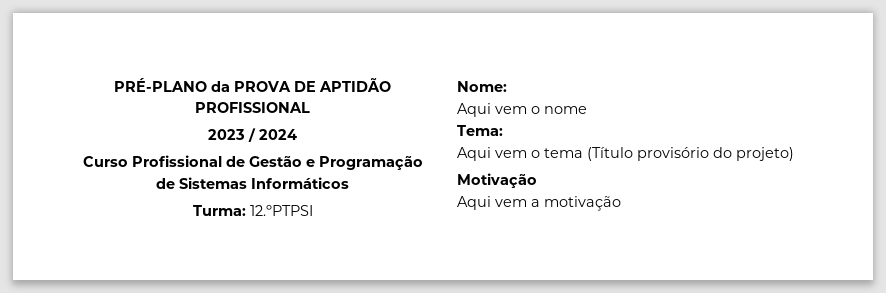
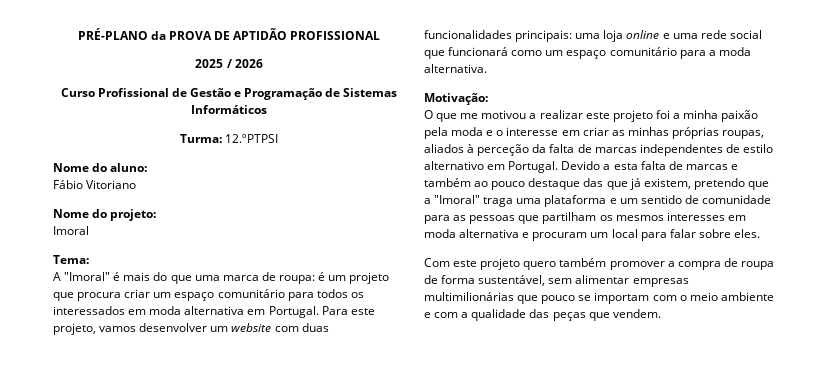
[208,128,297,142] 2023 / 2024 -> [195,59,263,68] 2025 / 2026
[457,81,507,92] [457,103,587,117] [457,125,503,136] [457,147,794,161] [457,173,537,189] [457,196,621,211] Nome: // Aqui vem o nome // Tema: // Aqui vem o tema (Título provisório do projeto) // Motivação // Aqui vem a motivação -> [53,163,148,172] [53,180,137,189] [53,209,157,221] [53,226,89,235] [53,255,89,264] [53,272,390,284] [53,289,364,301] [53,306,375,318] [53,323,329,335] [424,30,762,42] [424,47,751,59] [424,64,487,73] [424,93,488,105] [424,110,759,122] [424,127,765,139] [424,144,773,156] [424,161,738,173] [424,178,769,190] [424,195,771,207] [424,212,746,224] [424,229,760,241] [424,258,774,270] [424,275,689,287] [424,292,774,304] [424,309,661,321] Nome do aluno: // Fábio Vitoriano // Nome do projeto: // Imoral // Tema: // A "Imoral" é mais do que uma marca de roupa: é um projeto que procura criar um espaço comunitário para todos os interessados em moda alternativa em Portugal. Para este projeto, vamos desenvolver um website com duas funcionalidades principais: uma loja online e uma rede social que funcionará como um espaço comunitário para a moda alternativa. // Motivação: // O que me motivou a realizar este projeto foi a minha paixão pela moda e o interesse em criar as minhas próprias roupas, aliados à perceção da falta de marcas independentes de estilo alternativo em Portugal. Devido a esta falta de marcas e também ao pouco destaque das que já existem, pretendo que a "Imoral" traga uma plataforma e um sentido de comunidade para as pessoas que partilham os mesmos interesses em moda alternativa e procuram um local para falar sobre eles. // Com este projeto quero também promover a compra de roupa de forma sustentável, sem alimentar empresas multimilionárias que pouco se importam com o meio ambiente e com a qualidade das peças que vendem.

